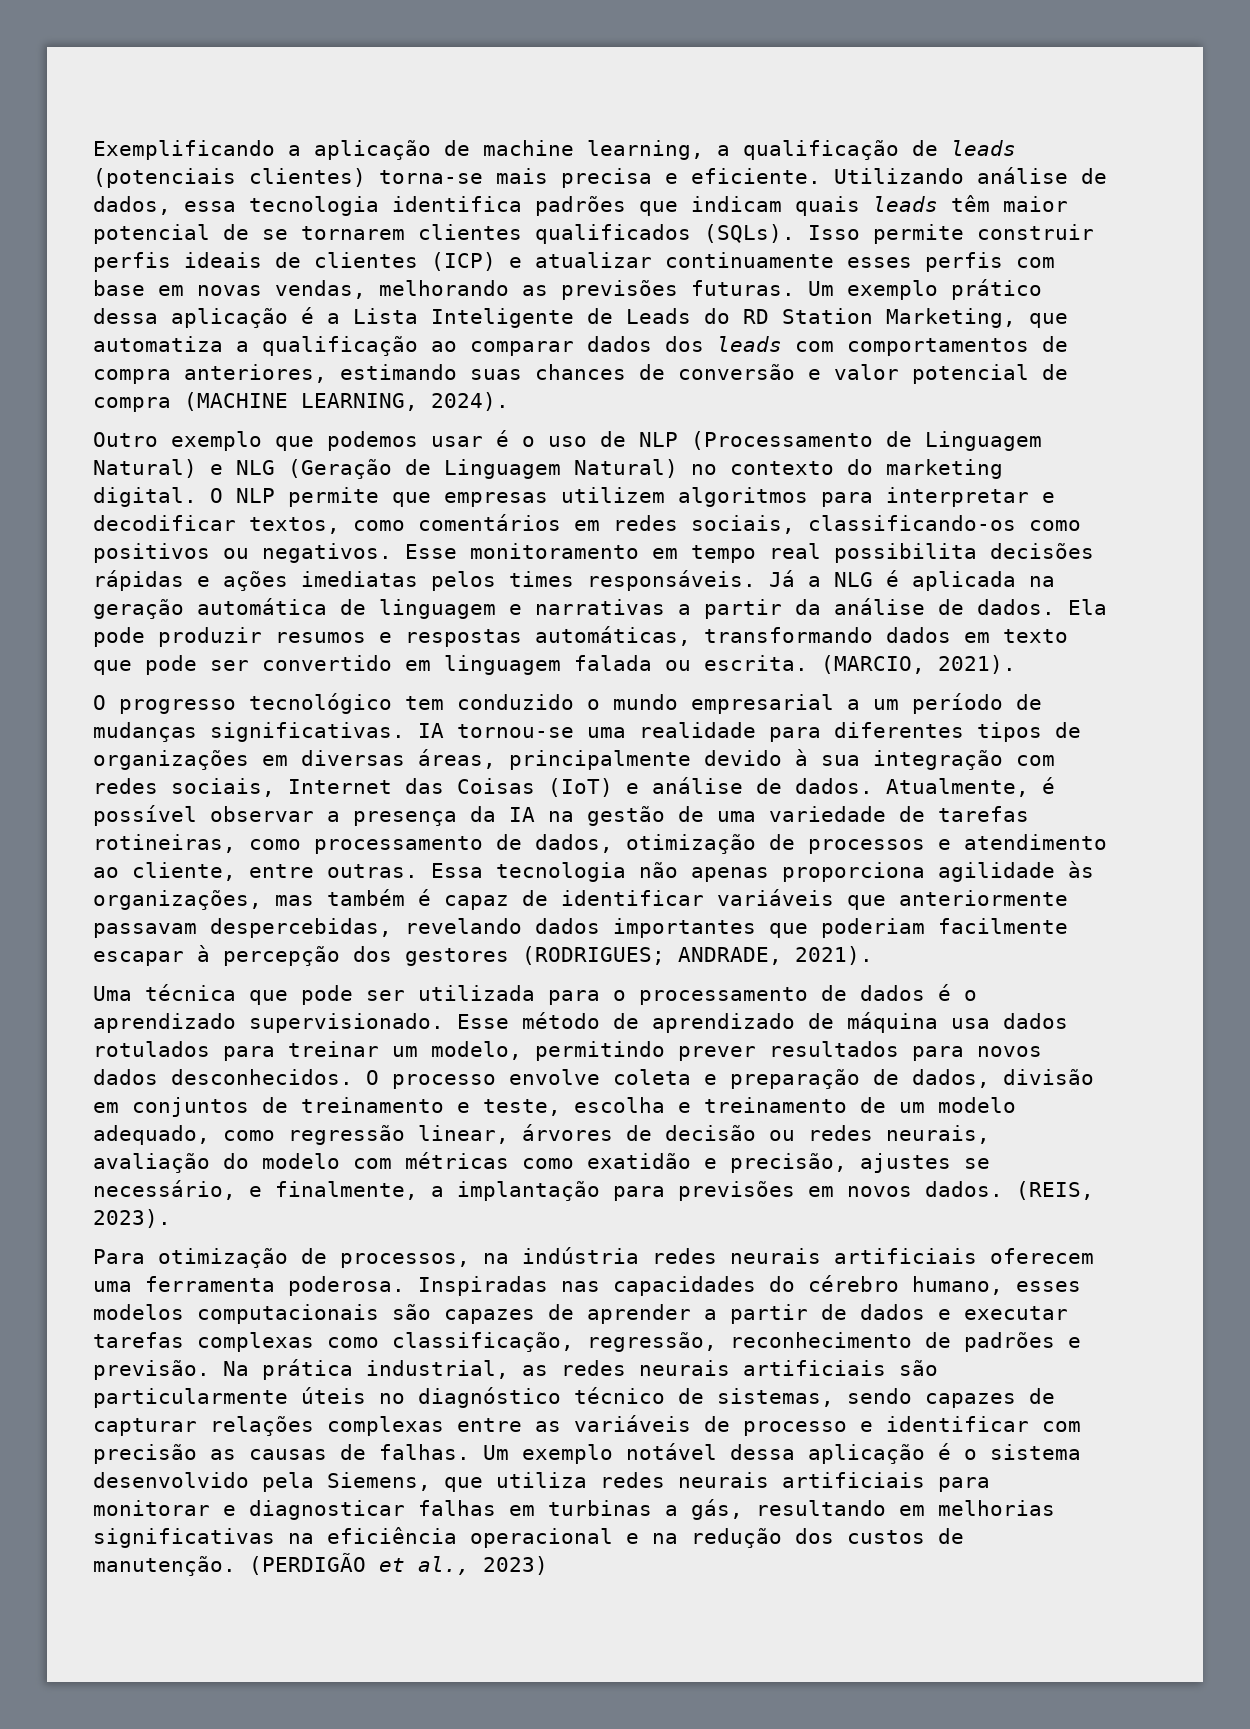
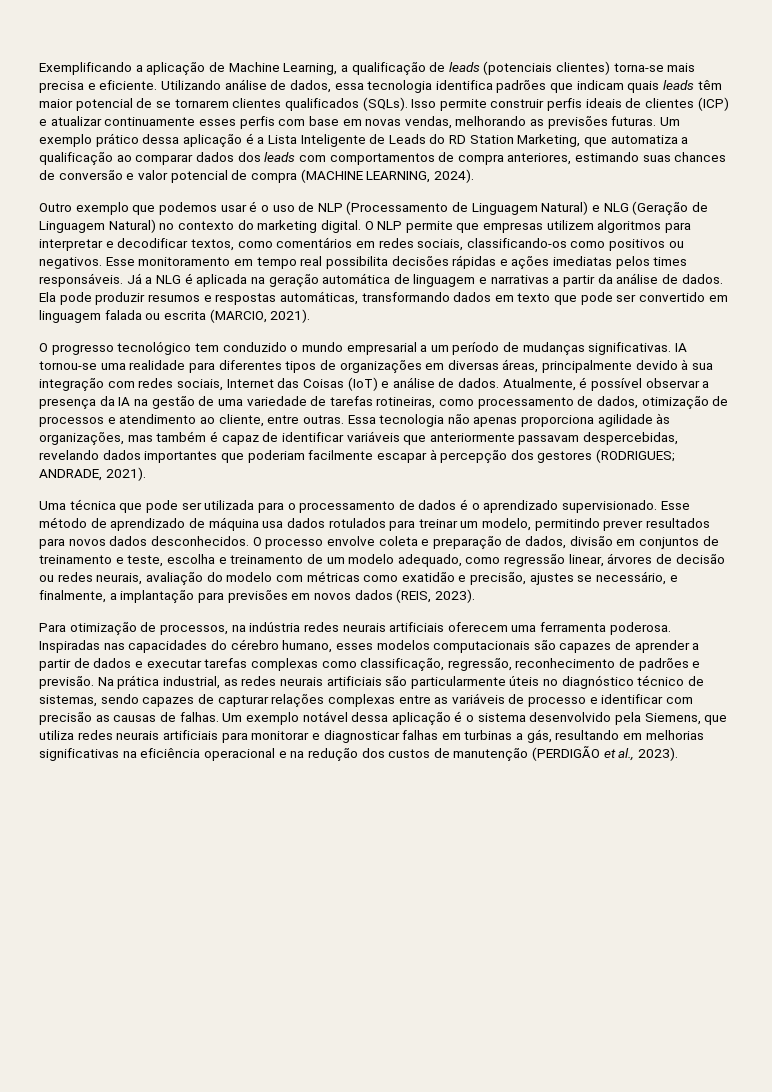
[483,140,704,160] machine learning, -> [228,62,338,75] Machine Learning,
[704,655,808,671] escrita. -> [163,311,206,320] escrita
[925,1181,1003,1197] dados. -> [354,590,393,600] dados
[93,1556,236,1576] manutenção. -> [453,748,529,761] manutenção
[483,1556,548,1575] 2023) -> [638,747,679,761] 2023).

